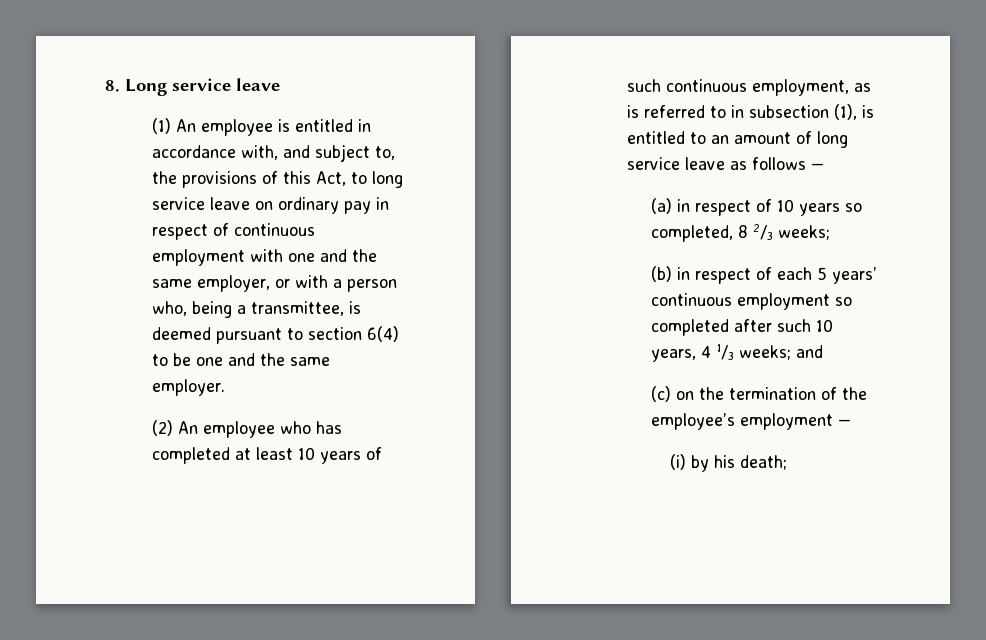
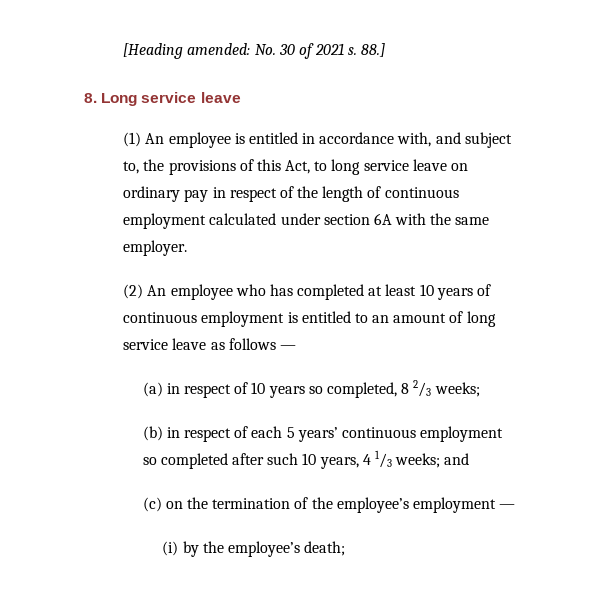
(105, 86) none -> [123,43,386,59] [Heading amended: No. 30 of 2021 s. 88.] //
[234,223,316,236] [152,249,378,266] [152,275,398,292] [152,301,362,318] [152,326,400,344] [152,353,256,366] continuous employment with one and the same employer, or with a person who, being a transmittee, is deemed pursuant to section 6(4) to be one and -> [297,186,459,202] [123,213,427,229] the length of continuous employment calculated under section 6A with
[627,79,872,96] [627,104,858,120] such continuous employment, as is referred to in subsection (1), -> [123,311,285,327] continuous employment
[714,455,736,468] his -> [202,541,300,557] the employee’s

